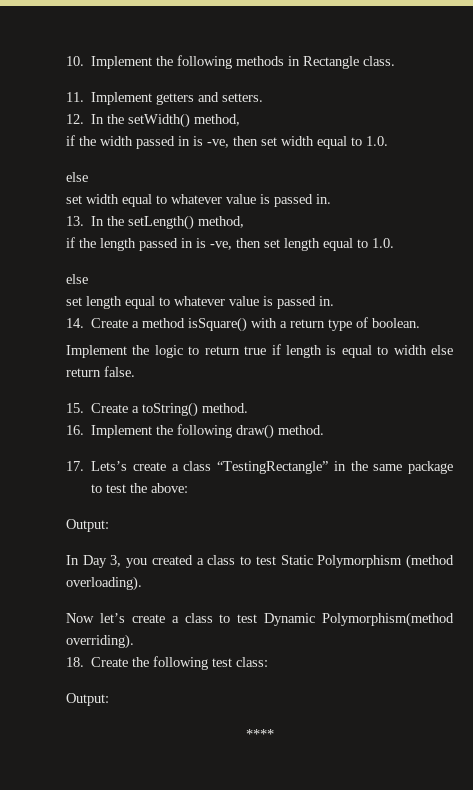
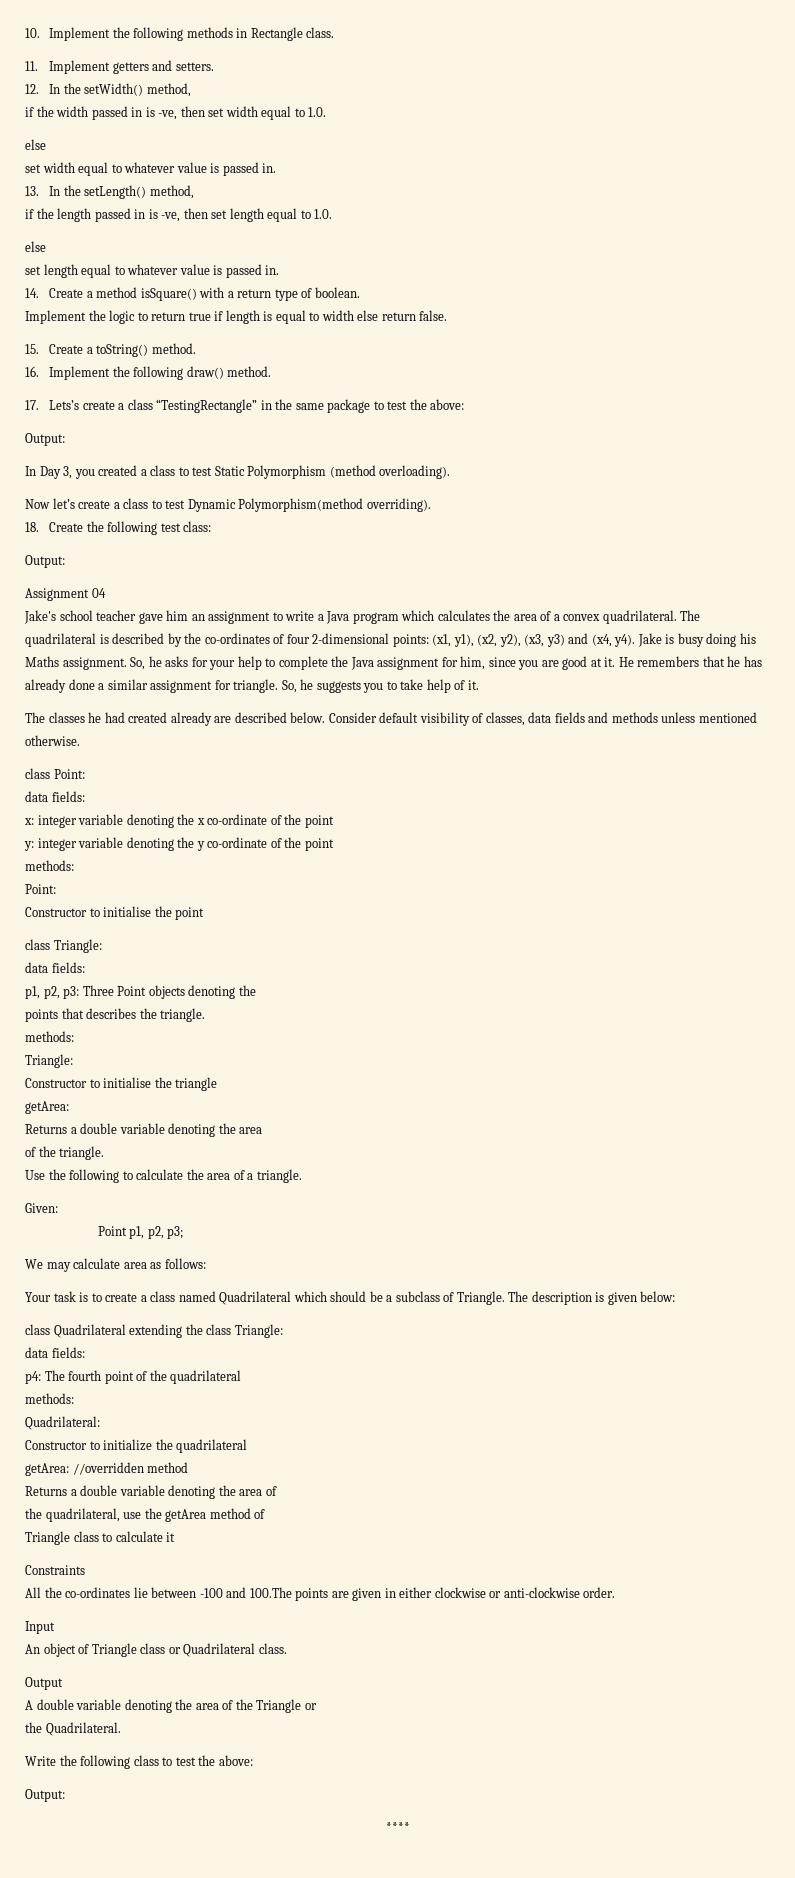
(109, 699) none -> [25,588,106,601] [24,610,701,624] [25,633,756,647] [25,656,762,670] [25,679,479,693] [25,712,757,726] [25,735,80,746] [25,768,85,779] [25,791,85,802] [24,814,334,828] [24,837,334,851] [25,860,74,871] [25,884,56,894] [25,906,205,920] [25,939,102,953] [25,962,85,973] [25,985,256,999] [25,1008,206,1022] [25,1031,74,1042] [25,1054,73,1068] [25,1077,218,1091] [25,1101,69,1114] [25,1123,263,1137] [25,1146,105,1160] [25,1169,302,1183] [25,1203,58,1213] [97,1226,184,1239] [25,1258,206,1272] [25,1291,676,1305] [25,1324,283,1338] [25,1347,85,1358] [25,1370,242,1384] [25,1393,74,1404] [25,1416,100,1430] [25,1439,248,1453] [25,1462,189,1476] [25,1485,277,1499] [25,1508,266,1522] [25,1531,176,1545] [25,1565,85,1575] [25,1587,616,1601] [25,1621,55,1634] [25,1643,287,1657] [25,1677,63,1690] [25,1699,317,1713] [25,1722,121,1736] [25,1755,253,1769] [25,1789,65,1802] // Assignment 04 // Jake's school teacher gave him an assignment to write a Java program which calculates the area of a convex quadrilateral. The quadrilateral is described by the co-ordinates of four 2-dimensional points: (x1, y1), (x2, y2), (x3, y3) and (x4, y4). Jake is busy doing his Maths assignment. So, he asks for your help to complete the Java assignment for him, since you are good at it. He remembers that he has already done a similar assignment for triangle. So, he suggests you to take help of it. // The classes he had created already are described below. Consider default visibility of classes, data fields and methods unless mentioned otherwise. // class Point: // data fields: // x: integer variable denoting the x co-ordinate of the point // y: integer variable denoting the y co-ordinate of the point // methods: // Point: // Constructor to initialise the point // class Triangle: // data fields: // p1, p2, p3: Three Point objects denoting the // points that describes the triangle. // methods: // Triangle: // Constructor to initialise the triangle // getArea: // Returns a double variable denoting the area // of the triangle. // Use the following to calculate the area of a triangle. // Given: // Point p1, p2, p3; // We may calculate area as follows: // Your task is to create a class named Quadrilateral which should be a subclass of Triangle. The description is given below: // class Quadrilateral extending the class Triangle: // data fields: // p4: The fourth point of the quadrilateral // methods: // Quadrilateral: // Constructor to initialize the quadrilateral // getArea: //overridden method // Returns a double variable denoting the area of // the quadrilateral, use the getArea method of // Triangle class to calculate it // Constraints // All the co-ordinates lie between -100 and 100.The points are given in either clockwise or anti-clockwise order. // Input // An object of Triangle class or Quadrilateral class. // Output // A double variable denoting the area of the Triangle or // the Quadrilateral. // Write the following class to test the above: // Output:

